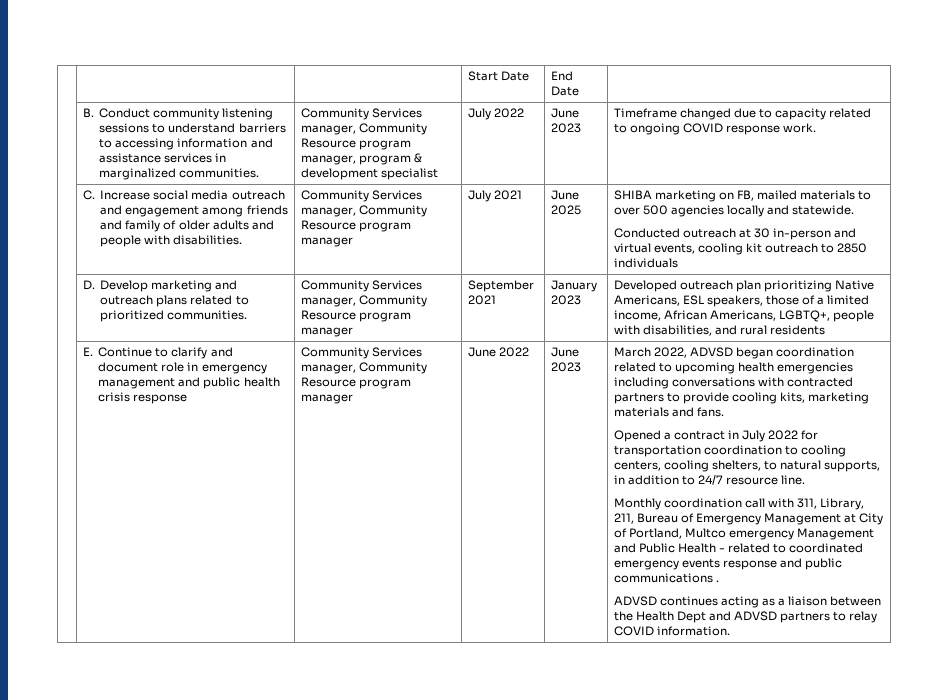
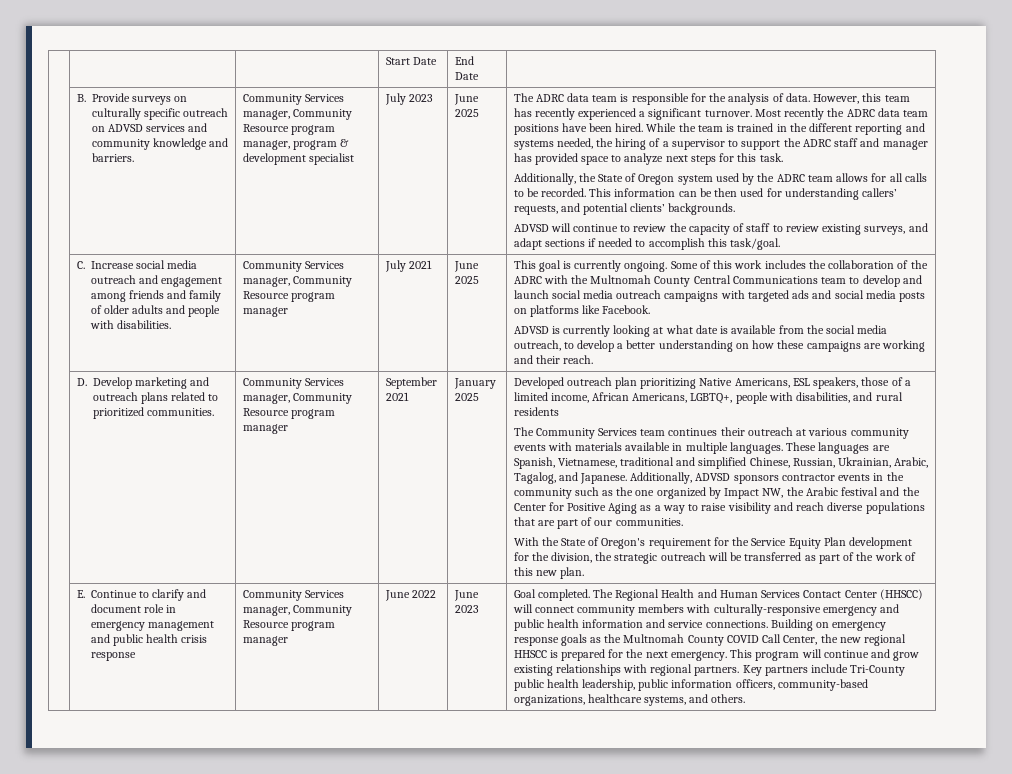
[99,108,274,120] [99,123,286,133] [99,138,273,150] [99,153,227,163] [99,168,260,180] Conduct community listening sessions to understand barriers to accessing information and assistance services in marginalized communities. -> [91,93,187,105] [91,108,228,120] [91,123,208,132] [91,138,228,150] [91,153,134,162] Provide surveys on culturally specific outreach on ADVSD services and community knowledge and barriers.
[493,108,524,118] [550,108,579,118] [550,123,581,133] [613,108,872,120] [613,123,816,135] 2022 | June 2023 | Timeframe changed due to capacity related to ongoing COVID response work. -> [408,94,433,102] [453,94,479,105] [454,109,479,117] [513,93,910,105] [513,108,929,120] [513,123,925,135] [513,138,928,150] [513,153,783,165] [513,173,927,185] [513,188,898,200] [513,203,736,215] [513,223,928,235] [513,238,781,250] 2023 | June 2025 | The ADRC data team is responsible for the analysis of data. However, this team has recently experienced a significant turnover. Most recently the ADRC data team positions have been hired. While the team is trained in the different reporting and systems needed, the hiring of a supervisor to support the ADRC staff and manager has provided space to analyze next steps for this task. // Additionally, the State of Oregon system used by the ADRC team allows for all calls to be recorded. This information can be then used for understanding callers’ requests, and potential clients’ backgrounds. // ADVSD will continue to review the capacity of staff to review existing surveys, and adapt sections if needed to accomplish this task/goal.
[613,190,872,202] [613,205,855,217] [613,228,857,240] [613,243,868,255] [613,258,678,268] SHIBA marketing on FB, mailed materials to over 500 agencies locally and statewide. // Conducted outreach at 30 in-person and virtual events, cooling kit outreach to 2850 individuals -> [513,260,928,272] [513,275,922,287] [513,290,926,302] [513,305,651,317] [513,325,888,337] [513,340,926,352] [513,355,593,364] This goal is currently ongoing. Some of this work includes the collaboration of the ADRC with the Multnomah County Central Communications team to develop and launch social media outreach campaigns with targeted ads and social media posts on platforms like Facebook. // ADVSD is currently looking at what date is available from the social media outreach, to develop a better understanding on how these campaigns are working and their reach.
[550,295,581,305] 2023 -> [454,393,479,401] 2025
(825, 330) none -> [513,427,909,439] [513,442,890,454] [513,457,929,469] [513,472,904,484] [513,487,920,499] [513,502,925,514] [513,517,683,529] [513,537,913,549] [513,552,916,564] [513,567,584,579] // The Community Services team continues their outreach at various community events with materials available in multiple languages. These languages are Spanish, Vietnamese, traditional and simplified Chinese, Russian, Ukrainian, Arabic, Tagalog, and Japanese. Additionally, ADVSD sponsors contractor events in the community such as the one organized by Impact NW, the Arabic festival and the Center for Positive Aging as a way to raise visibility and reach diverse populations that are part of our communities. // With the State of Oregon's requirement for the Service Equity Plan development for the division, the strategic outreach will be transferred as part of the work of this new plan.
[613,347,854,359] [613,362,853,374] [613,377,853,389] [613,392,870,404] [613,407,724,417] [613,430,819,442] [613,445,846,457] [613,460,881,472] [613,475,806,485] [613,498,865,510] [613,513,884,525] [613,528,874,540] [613,543,864,553] [613,558,842,570] [613,573,719,583] [613,596,882,608] [613,611,878,623] [613,626,730,636] March 2022, ADVSD began coordination related to upcoming health emergencies including conversations with contracted partners to provide cooling kits, marketing materials and fans. // Opened a contract in July 2022 for transportation coordination to cooling centers, cooling shelters, to natural supports, in addition to 24/7 resource line. // Monthly coordination call with 311, Library, 211, Bureau of Emergency Management at City of Portland, Multco emergency Management and Public Health - related to coordinated emergency events response and public communications . // ADVSD continues acting as a liaison between the Health Dept and ADVSD partners to relay COVID information. -> [513,589,923,601] [512,604,900,616] [513,619,887,631] [513,634,907,646] [513,649,920,661] [513,664,906,676] [513,679,868,691] [513,694,746,706] Goal completed. The Regional Health and Human Services Contact Center (HHSCC) will connect community members with culturally-responsive emergency and public health information and service connections. Building on emergency response goals as the Multnomah County COVID Call Center, the new regional HHSCC is prepared for the next emergency. This program will continue and grow existing relationships with regional partners. Key partners include Tri-County public health leadership, public information officers, community-based organizations, healthcare systems, and others.

